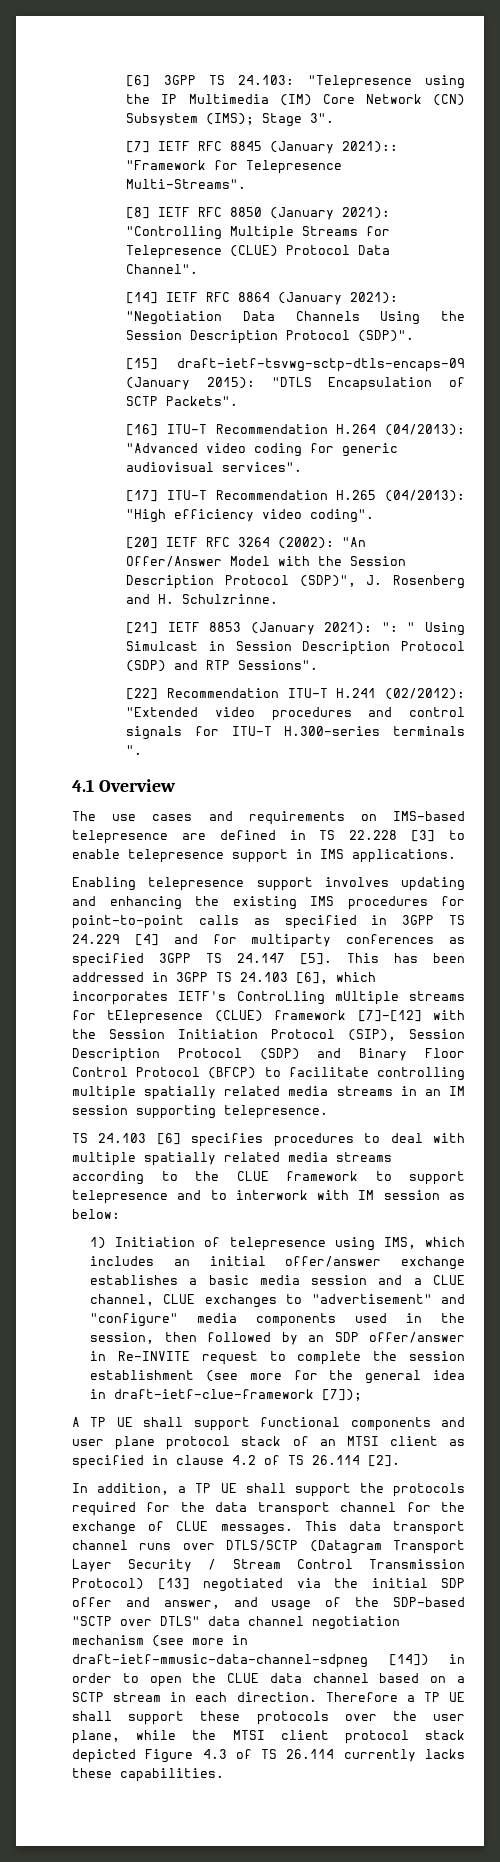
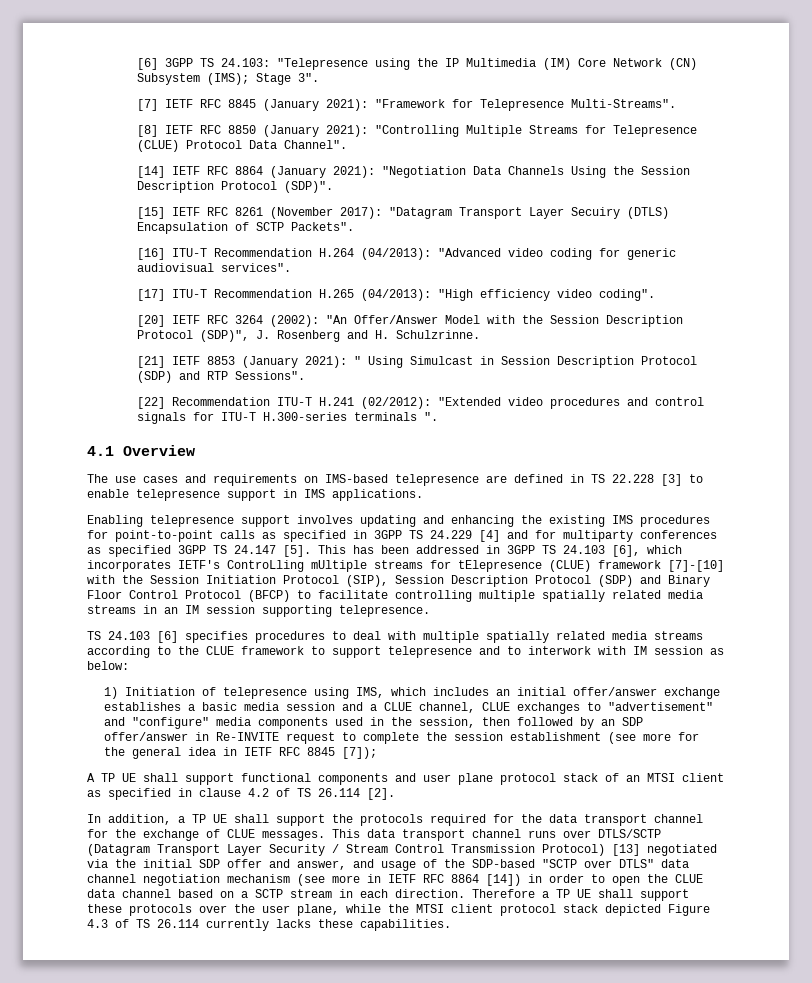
[342,141,399,153] 2021):: -> [326,99,369,111] 2021):
[177,358,465,372] [126,377,312,390] draft-ietf-tsvwg-sctp-dtls-encaps-09 (January 2015): "DTLS -> [172,207,670,219] IETF RFC 8261 (November 2017): "Datagram Transport Layer Secuiry (DTLS)
[381,622,398,632] ": -> (348, 362) none
[357,1010,422,1022] [7]-[12] -> [668,560,724,572] [7]-[10]
[114,1389,315,1399] draft-ietf-clue-framework -> [243,747,335,756] IETF RFC 8845
[72,1654,368,1668] draft-ietf-mmusic-data-channel-sdpneg -> [388,874,479,883] IETF RFC 8864

